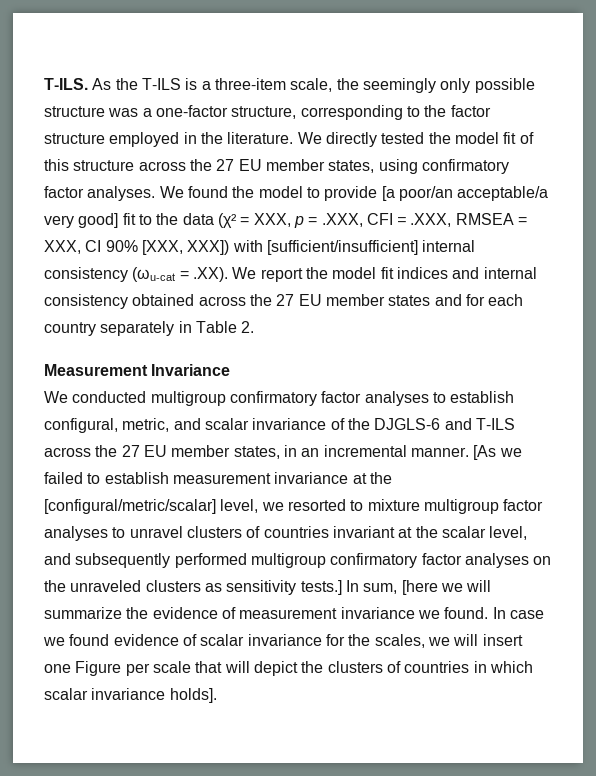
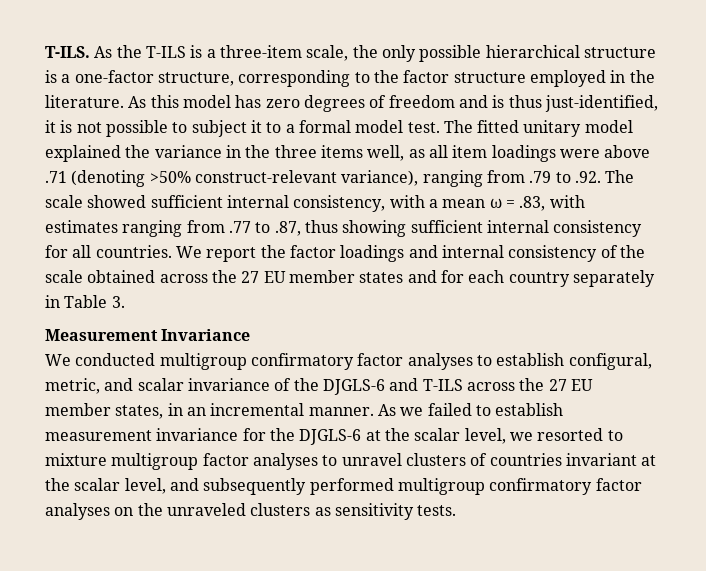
[362,78,436,93] seemingly -> (378, 51) none
[44,106,139,117] structure was -> [485,45,656,58] [45,70,57,83] hierarchical structure is
[297,132,534,147] [44,159,509,174] [44,186,549,201] [44,213,528,228] [44,240,476,255] [44,267,537,282] [44,294,128,309] We directly tested the model fit of this structure across the 27 EU member states, using confirmatory factor analyses. We found the model to provide [a poor/an acceptable/a very good] fit to the data (χ² = XXX, p = .XXX, CFI = .XXX, RMSEA = XXX, CI 90% [XXX, XXX]) with [sufficient/insufficient] internal consistency (ωu-cat = .XX). We report the model fit indices and internal consistency -> [128,95,658,112] [45,120,633,137] [45,145,651,162] [45,170,635,187] [45,195,585,212] [45,220,643,237] [45,245,645,262] [45,270,83,283] As this model has zero degrees of freedom and is thus just-identified, it is not possible to subject it to a formal model test. The fitted unitary model explained the variance in the three items well, as all item loadings were above .71 (denoting >50% construct-relevant variance), ranging from .79 to .92. The scale showed sufficient internal consistency, with a mean ω = .83, with estimates ranging from .77 to .87, thus showing sufficient internal consistency for all countries. We report the factor loadings and internal consistency of the scale
[241,321,255,333] 2. -> [111,296,125,308] 3.
[473,445,497,460] [As -> [377,404,396,416] As
[352,472,392,484] [44,499,216,514] at the [configural/metric/scalar] -> [242,428,461,445] for the DJGLS-6 at the scalar
[300,580,492,595] [44,607,544,619] [43,634,523,648] [44,661,533,676] [44,688,217,703] tests.] In sum, [here we will summarize the evidence of measurement invariance we found. In case we found evidence of scalar invariance for the scales, we will insert one Figure per scale that will depict the clusters of countries in which scalar invariance holds]. -> [417,505,457,516] tests.

